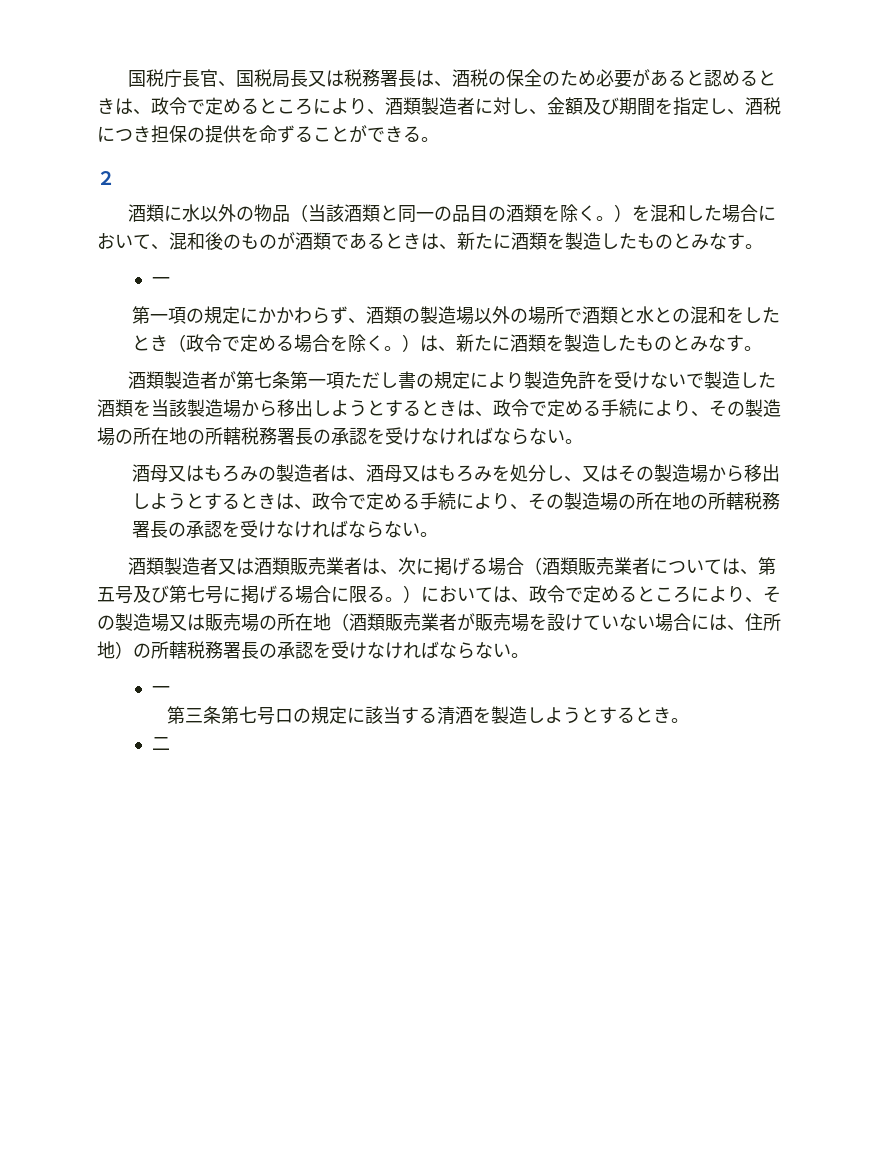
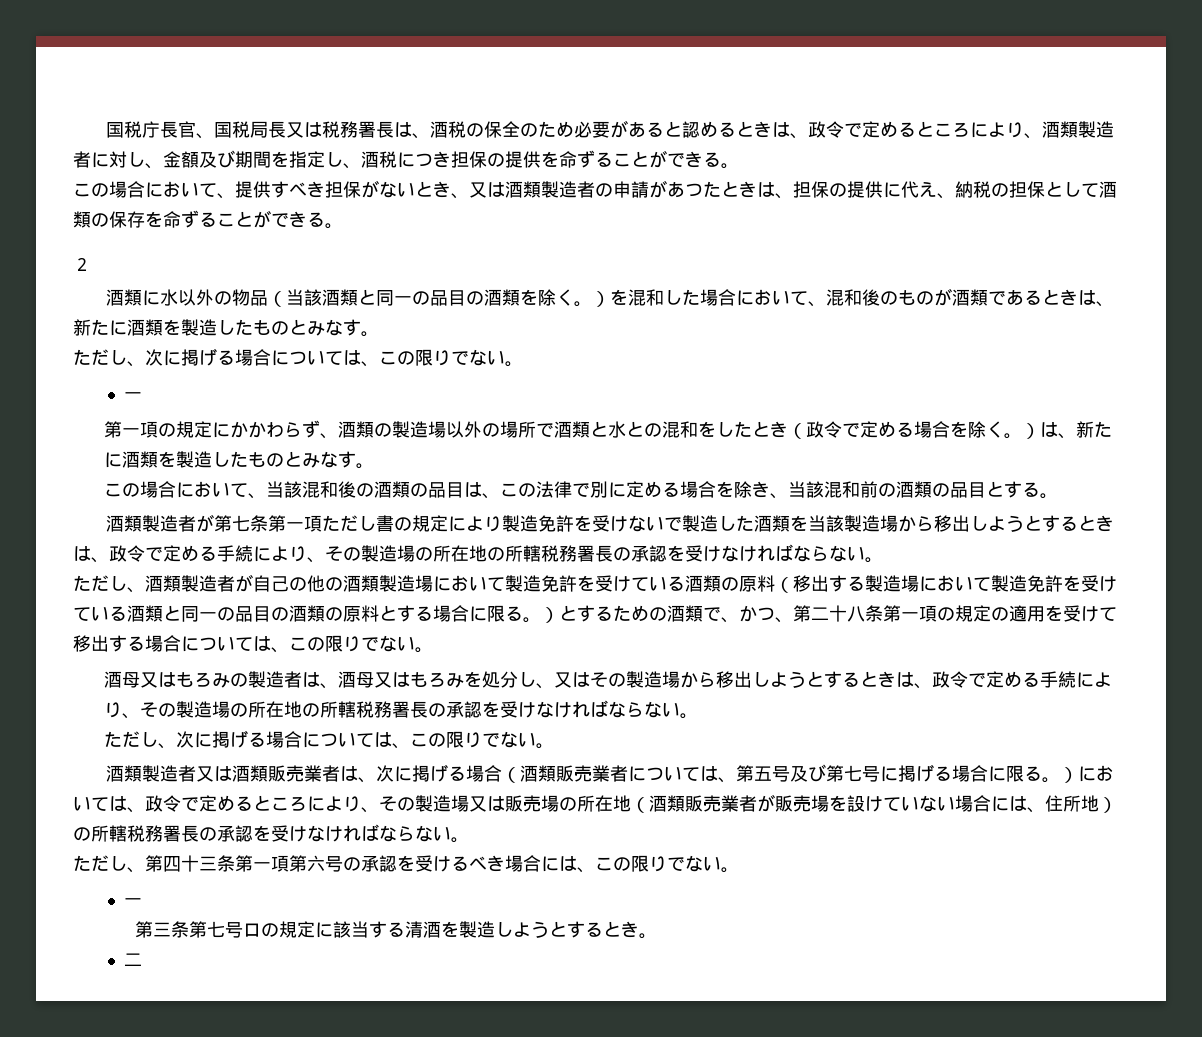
(439, 139) none -> [73,180,1117,199] [73,210,343,229] // この場合において、提供すべき担保がないとき、又は酒類製造者の申請があつたときは、担保の提供に代え、納税の担保として酒類の保存を命ずることができる。
(763, 246) none -> [73,348,523,367] // ただし、次に掲げる場合については、この限りでない。
(762, 348) none -> [103,481,1058,499] // この場合において、当該混和後の酒類の品目は、この法律で別に定める場合を除き、当該混和前の酒類の品目とする。
(583, 441) none -> [73,574,1117,593] [73,605,1117,623] [73,635,433,653] // ただし、酒類製造者が自己の他の酒類製造場において製造免許を受けている酒類の原料（移出する製造場において製造免許を受けている酒類と同一の品目の酒類の原料とする場合に限る。）とするための酒類で、かつ、第二十八条第一項の規定の適用を受けて移出する場合については、この限りでない。
(438, 534) none -> [103,730,554,749] // ただし、次に掲げる場合については、この限りでない。
(529, 655) none -> [73,855,739,873] // ただし、第四十三条第一項第六号の承認を受けるべき場合には、この限りでない。

